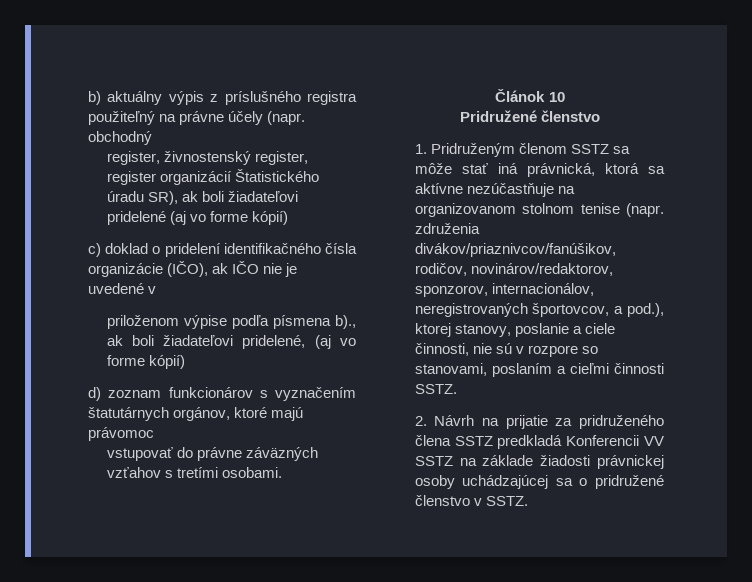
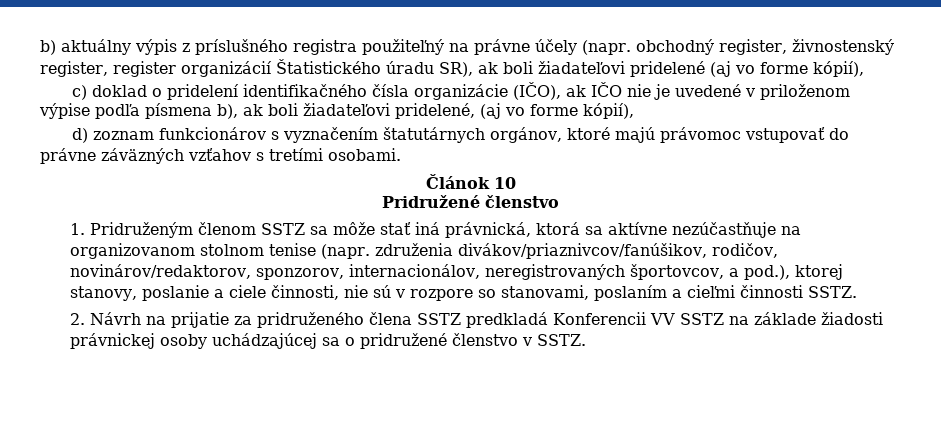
(152, 138) // -> (714, 47) none
[251,211,288,225] kópií) -> [812,61,864,77] kópií),
(157, 290) // -> (755, 92) none
[335,315,356,329] b)., -> [217,104,238,119] b),
[148,355,185,369] kópií) -> [583,103,634,119] kópií),
(154, 434) // -> (741, 135) none

